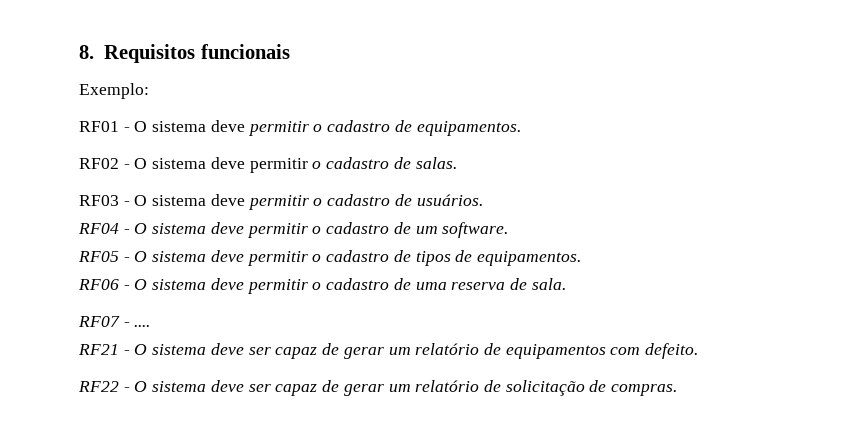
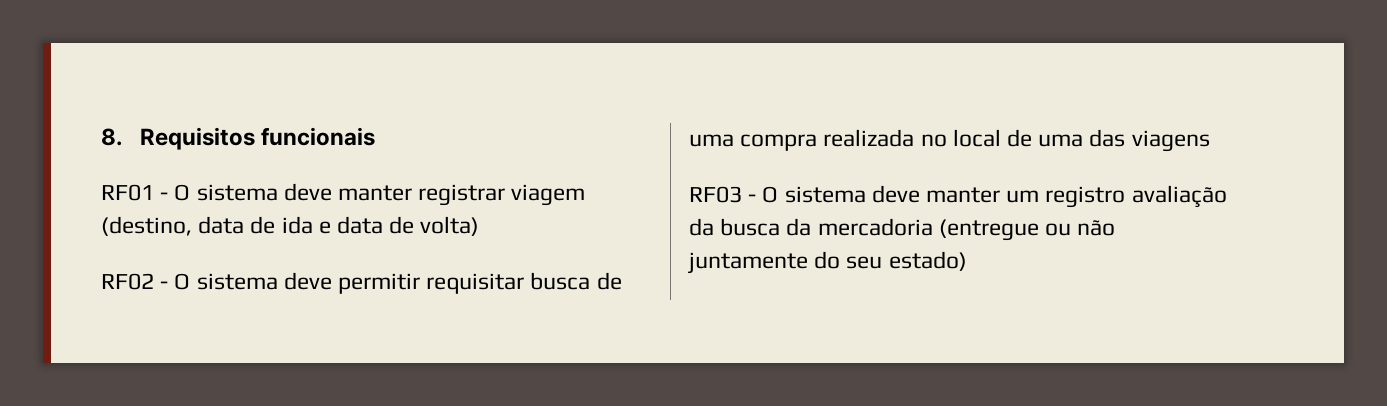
[79,83,149,99] // Exemplo: -> (375, 136) none
[247,120,521,136] permitir o cadastro de equipamentos. -> [338,184,586,206] [101,216,480,236] manter registrar viagem (destino, data de ida e data de volta)
[312,157,457,169] o cadastro de salas. -> [426,272,622,294] [689,129,1210,152] requisitar busca de uma compra realizada no local de uma das viagens
[247,194,483,210] [78,222,509,238] [78,250,581,266] [78,278,566,294] [78,316,151,327] [78,343,699,359] [78,380,678,396] permitir o cadastro de usuários. // RF04 - O sistema deve permitir o cadastro de um software. // RF05 - O sistema deve permitir o cadastro de tipos de equipamentos. // RF06 - O sistema deve permitir o cadastro de uma reserva de sala. // RF07 - .... // RF21 - O sistema deve ser capaz de gerar um relatório de equipamentos com defeito. // RF22 - O sistema deve ser capaz de gerar um relatório de solicitação de compras. -> [926,185,1227,208] [689,218,1116,241] [688,251,967,274] manter um registro avaliação da busca da mercadoria (entregue ou não juntamente do seu estado)

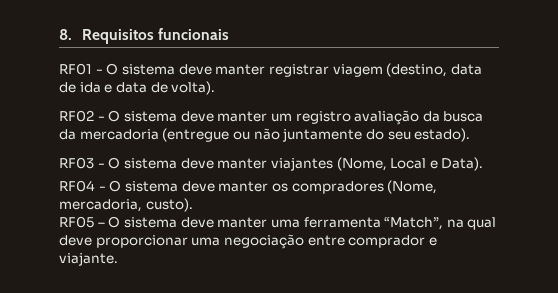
[420,216,480,236] volta) -> [171,81,216,95] volta).
[338,272,622,294] [689,129,1210,152] [689,185,920,203] permitir requisitar busca de uma compra realizada no local de uma das viagens // RF03 - O sistema deve -> (214, 116) none
[888,251,967,271] estado) -> [414,128,471,142] [59,157,484,171] [59,180,438,194] [59,198,193,212] [59,216,497,230] [59,234,437,249] [59,252,118,266] estado). // RF03 - O sistema deve manter viajantes (Nome, Local e Data). // RF04 - O sistema deve manter os compradores (Nome, mercadoria, custo). // RF05 – O sistema deve manter uma ferramenta “Match”, na qual deve proporcionar uma negociação entre comprador e viajante.

